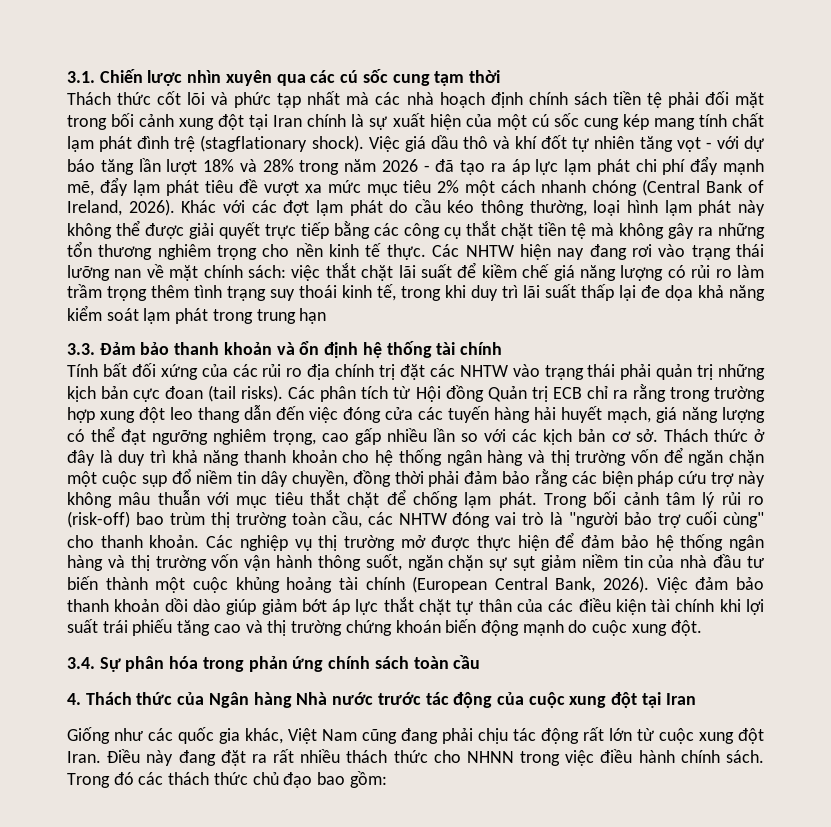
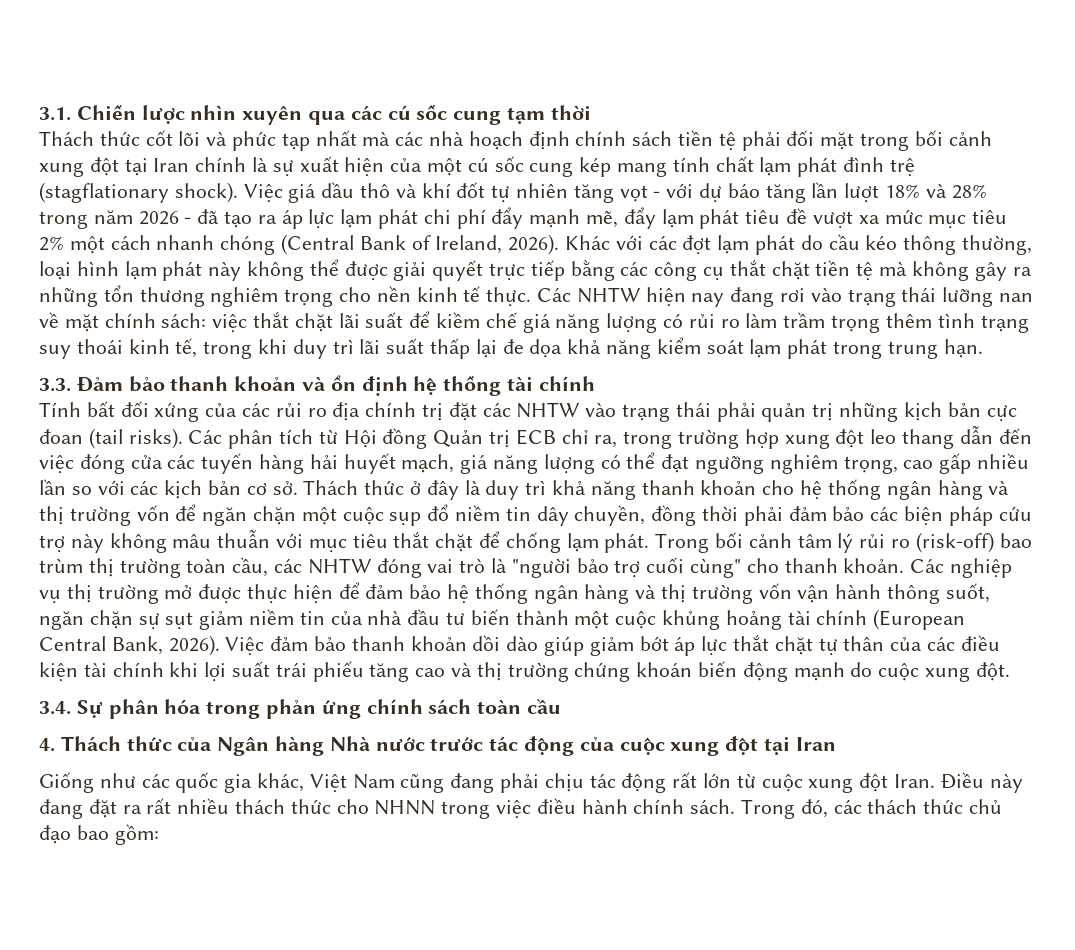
[299,308,327,324] hạn -> [943,339,983,358] hạn.
[612,384,666,402] ra rằng -> [594,435,618,448] ra,
[534,469,568,487] rằng -> (865, 513) none
[113,772,134,785] đó -> [800,799,828,818] đó,

